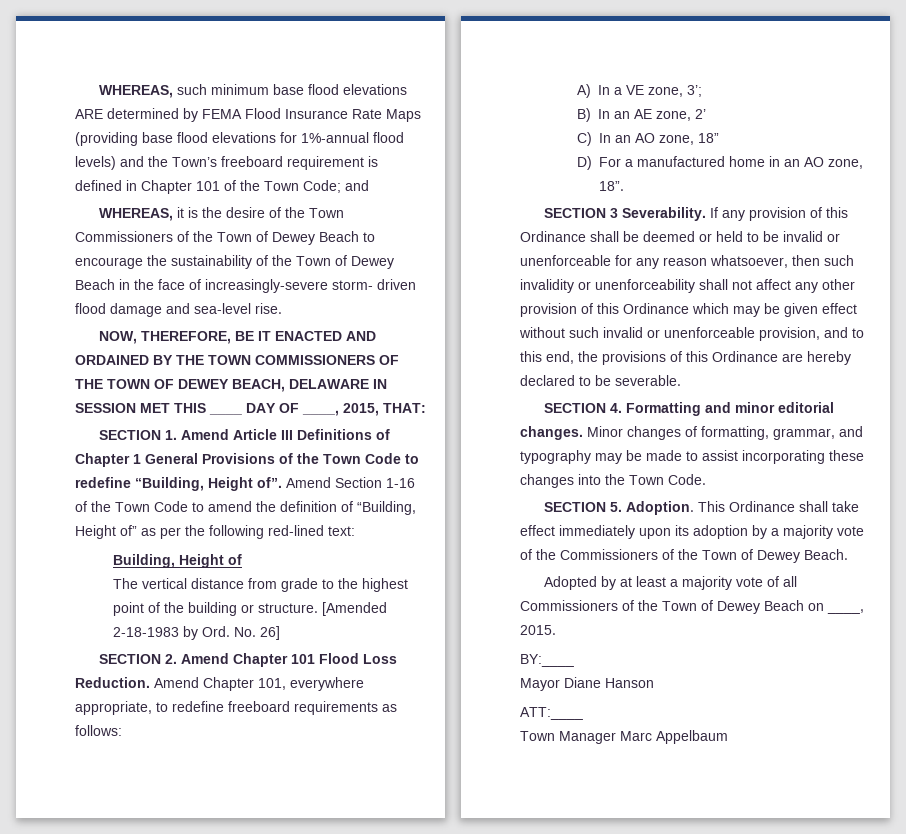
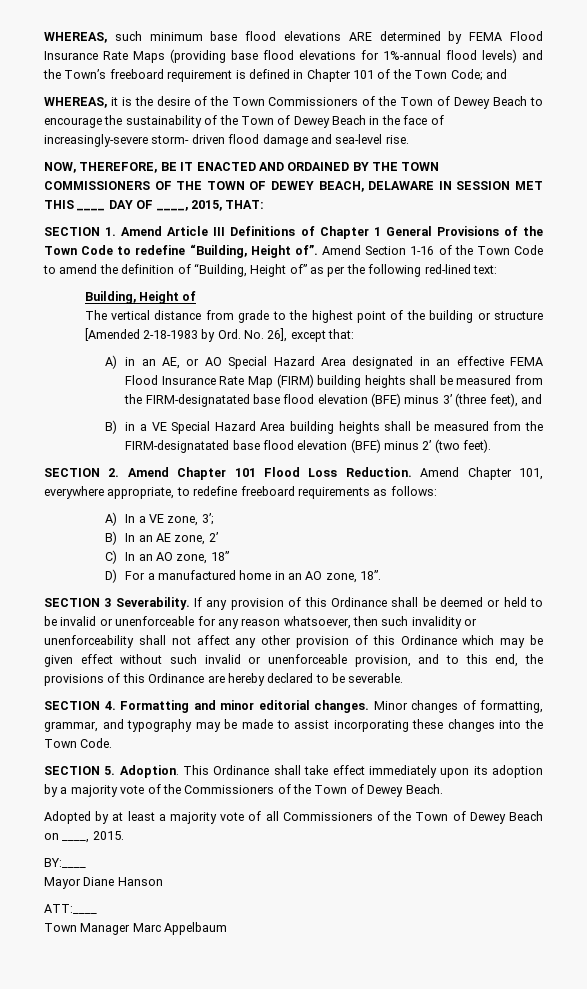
[258,603,319,613] structure. -> [493,311,543,320] structure
[260,626,281,640] 26] -> [267,328,355,342] [104,355,544,369] [125,374,544,388] [124,393,542,407] [104,420,543,434] [125,439,492,453] 26], except that: // A) in an AE, or AO Special Hazard Area designated in an effective FEMA Flood Insurance Rate Map (FIRM) building heights shall be measured from the FIRM-designatated base flood elevation (BFE) minus 3’ (three feet), and // B) in a VE Special Hazard Area building heights shall be measured from the FIRM-designatated base flood elevation (BFE) minus 2’ (two feet).

